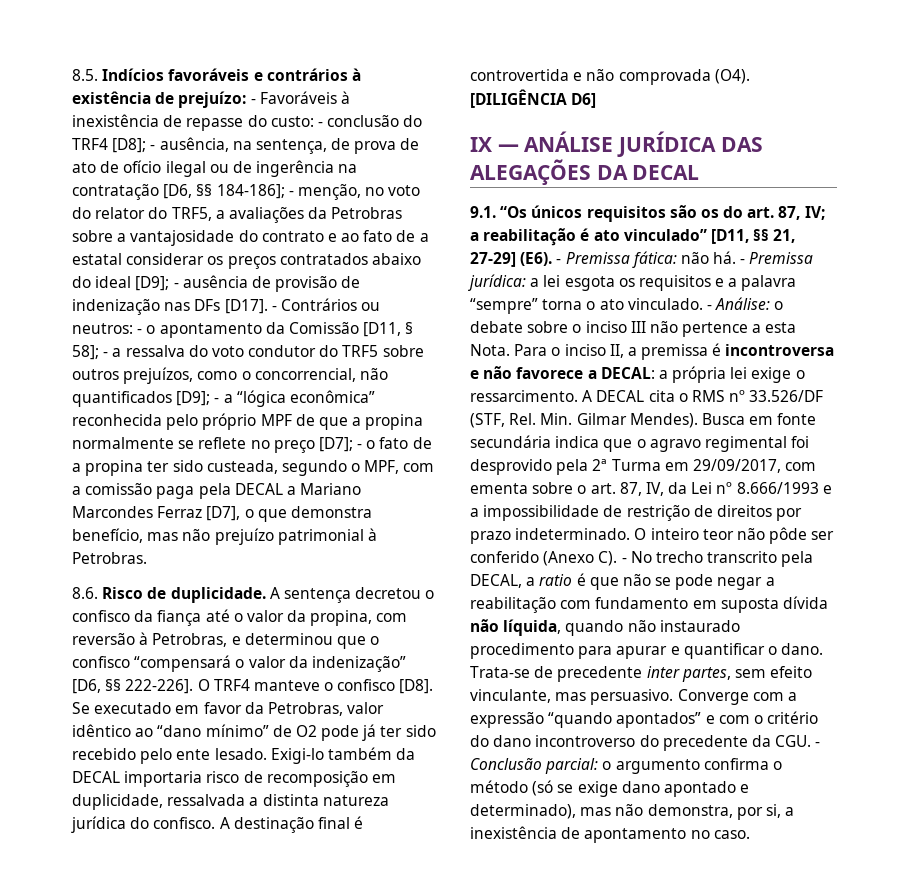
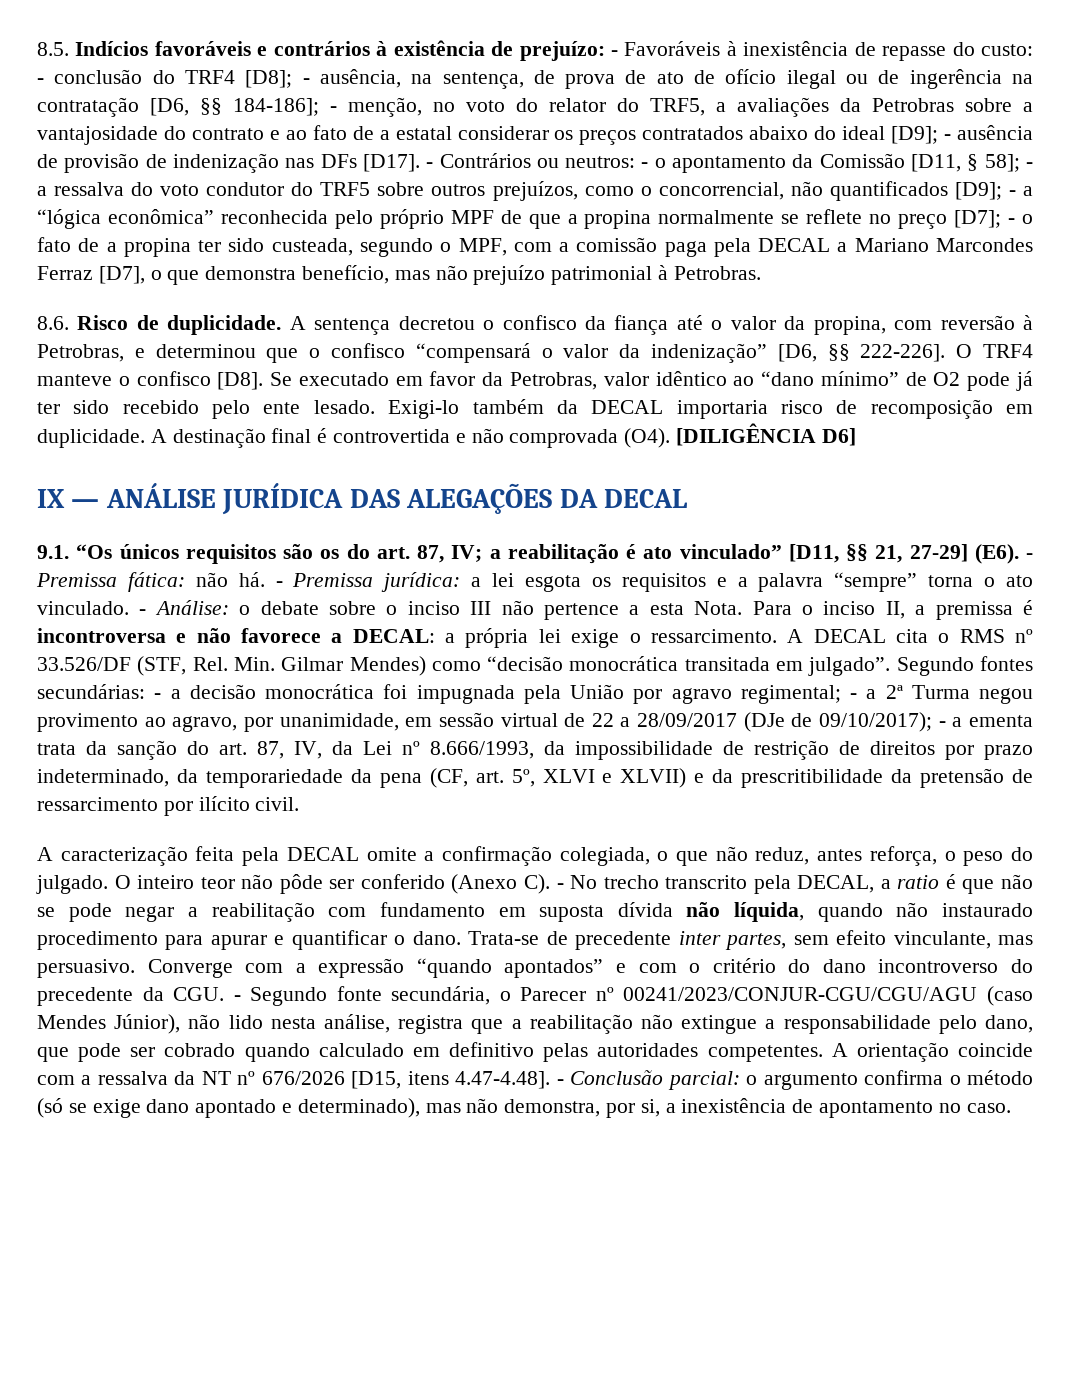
[72,794,389,810] [71,816,216,833] duplicidade, ressalvada a distinta natureza jurídica do confisco. -> [37,429,145,448] duplicidade.
[629,413,817,428] [470,435,810,452] [470,459,817,475] [470,482,587,494] Mendes). Busca em fonte secundária indica que o agravo regimental foi desprovido pela 2ª Turma em 29/09/2017, com ementa sobre o -> [349,656,1033,676] [37,684,1033,704] [37,712,1033,732] [37,740,209,760] Mendes) como “decisão monocrática transitada em julgado”. Segundo fontes secundárias: - a decisão monocrática foi impugnada pela União por agravo regimental; - a 2ª Turma negou provimento ao agravo, por unanimidade, em sessão virtual de 22 a 28/09/2017 (DJe de 09/10/2017); - a ementa trata da sanção do
[736,482,832,494] [470,508,479,517] 8.666/1993 e a -> [430,741,565,759] 8.666/1993, da
[515,528,631,540] indeterminado. -> [37,768,1033,788] [37,796,300,816] [37,846,1034,866] [36,875,108,894] indeterminado, da temporariedade da pena (CF, art. 5º, XLVI e XLVII) e da prescritibilidade da pretensão de ressarcimento por ilícito civil. // A caracterização feita pela DECAL omite a confirmação colegiada, o que não reduz, antes reforça, o peso do julgado.
(821, 744) none -> [250,986,1033,1006] [37,1014,1034,1034] [37,1042,1033,1062] [37,1071,564,1089] Segundo fonte secundária, o Parecer nº 00241/2023/CONJUR-CGU/CGU/AGU (caso Mendes Júnior), não lido nesta análise, registra que a reabilitação não extingue a responsabilidade pelo dano, que pode ser cobrado quando calculado em definitivo pelas autoridades competentes. A orientação coincide com a ressalva da NT nº 676/2026 [D15, itens 4.47-4.48]. -

